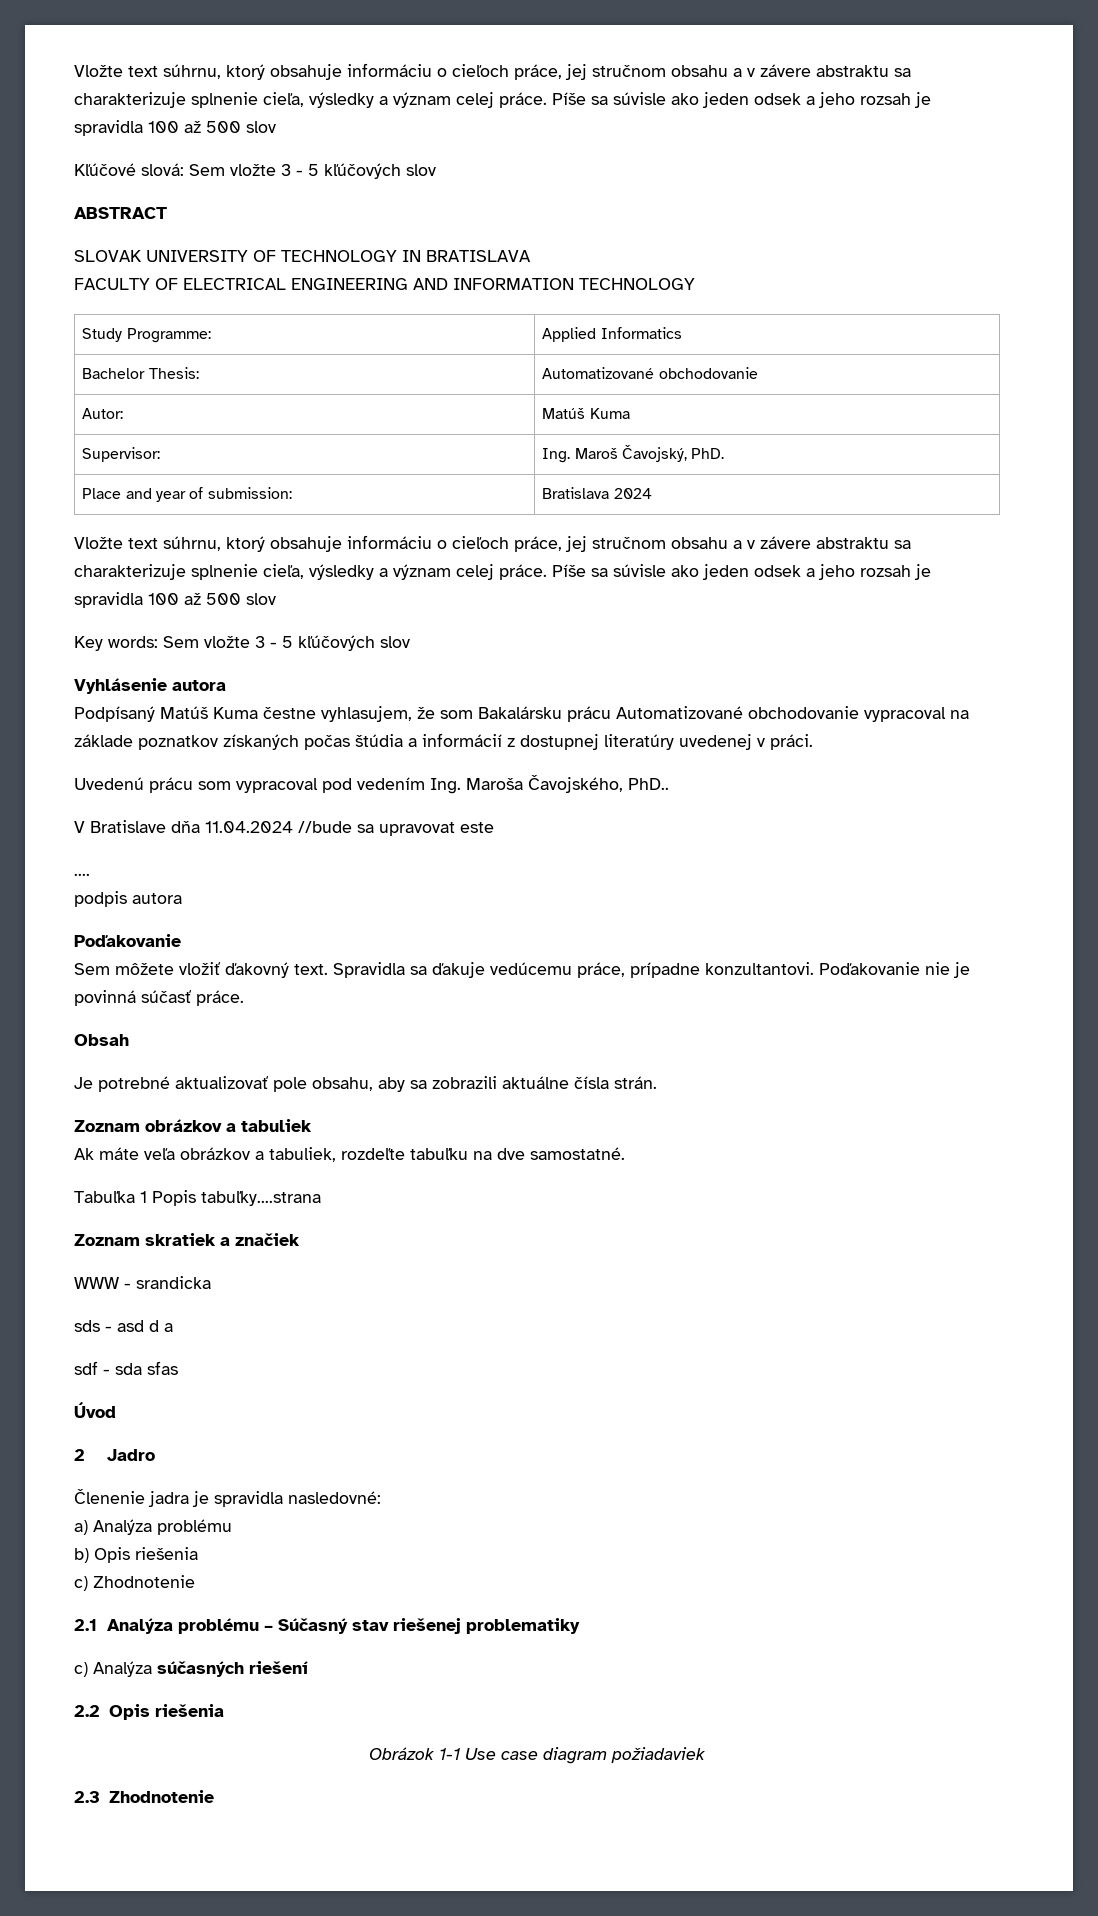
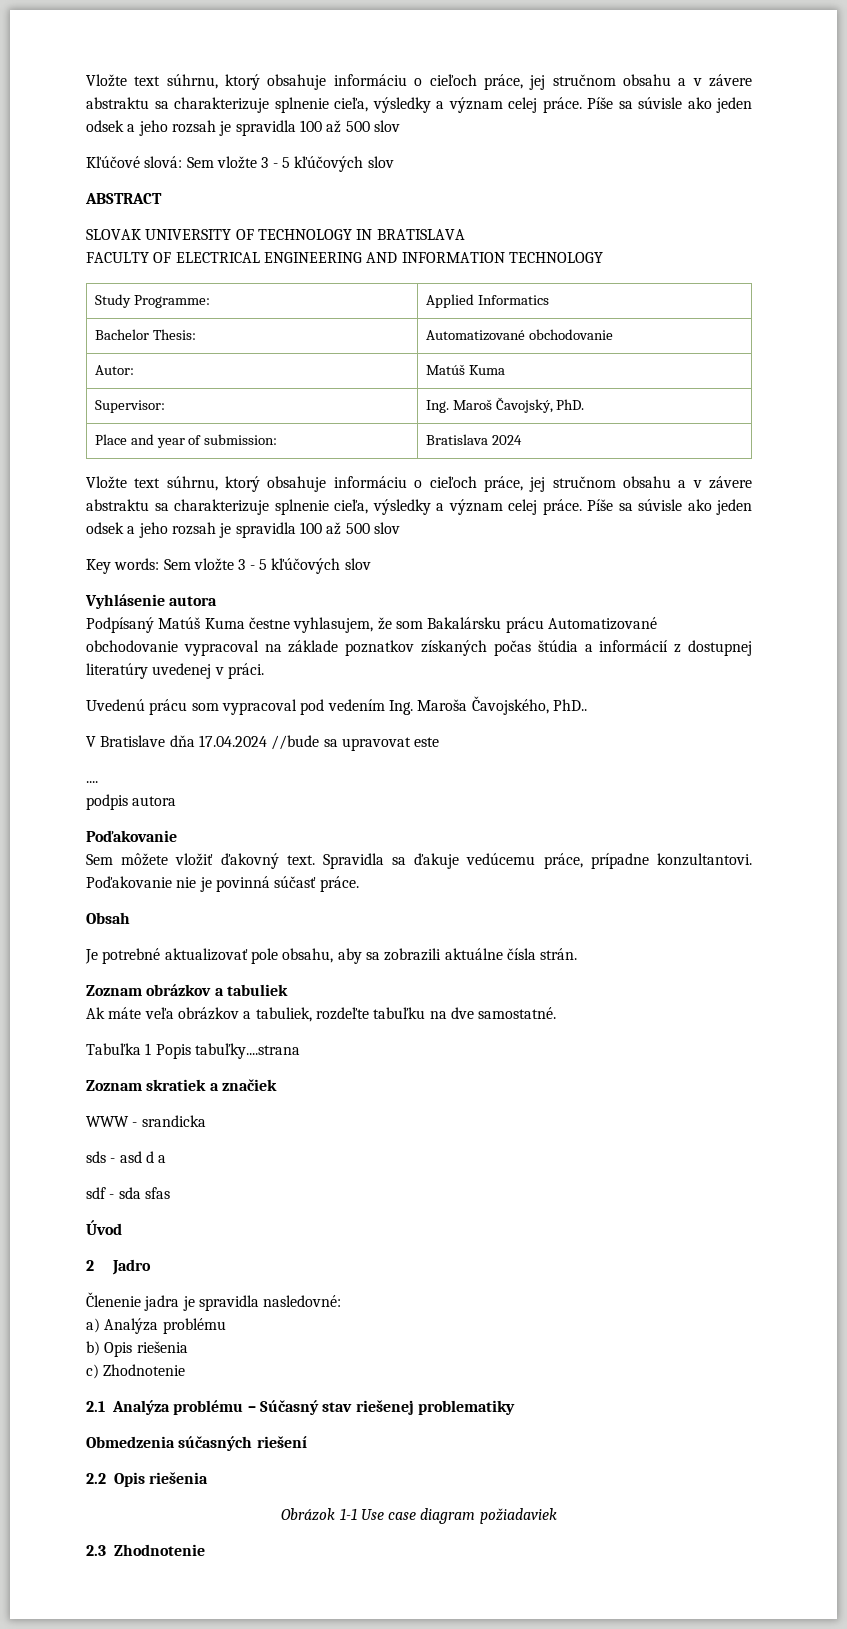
[205,821,293,833] 11.04.2024 -> [198,735,267,747] 17.04.2024
[74,1661,152,1677] c) Analýza -> [86,1436,175,1448] Obmedzenia

